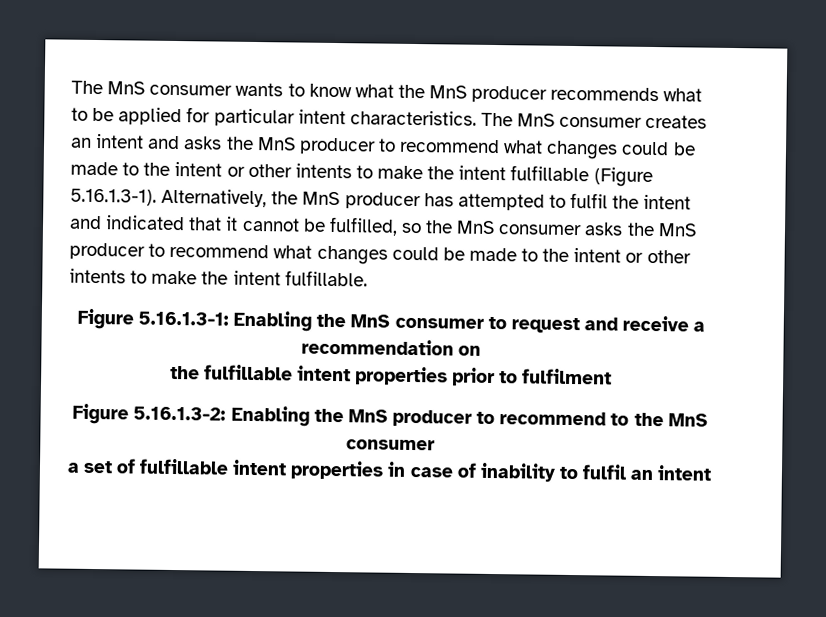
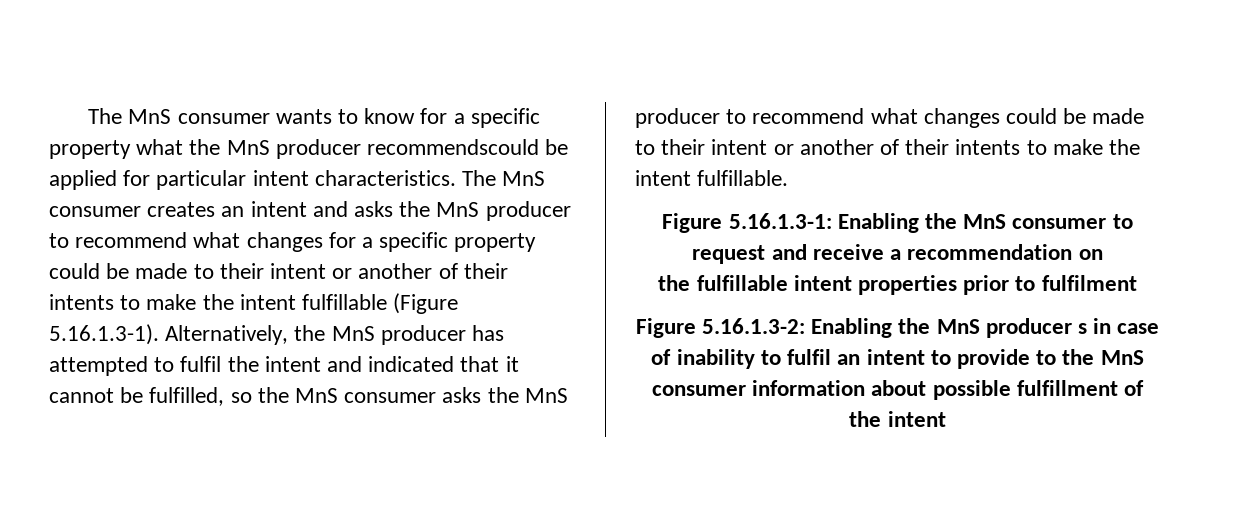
(352, 90) none -> [420,108,540,128] [49,140,131,159] for a specific property
[550,86,703,102] [71,107,88,121] recommends what to -> [367,139,540,155] recommendscould
[621,141,696,156] [70,161,292,178] could be made to the intent or other -> [328,232,537,252] [49,263,508,279] for a specific property could be made to their intent or another of their
[542,248,691,264] the intent or other -> [661,139,950,155] their intent or another of their
[476,411,708,427] [345,439,435,451] [66,458,385,480] to recommend to the MnS consumer // a set of fulfillable intent properties -> [1077,323,1087,334] s
(713, 473) none -> [930,349,1144,369] [651,380,1145,400] [849,411,946,427] to provide to the MnS consumer information about possible fulfillment of the intent

